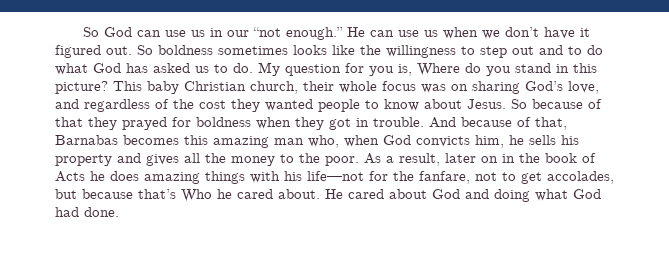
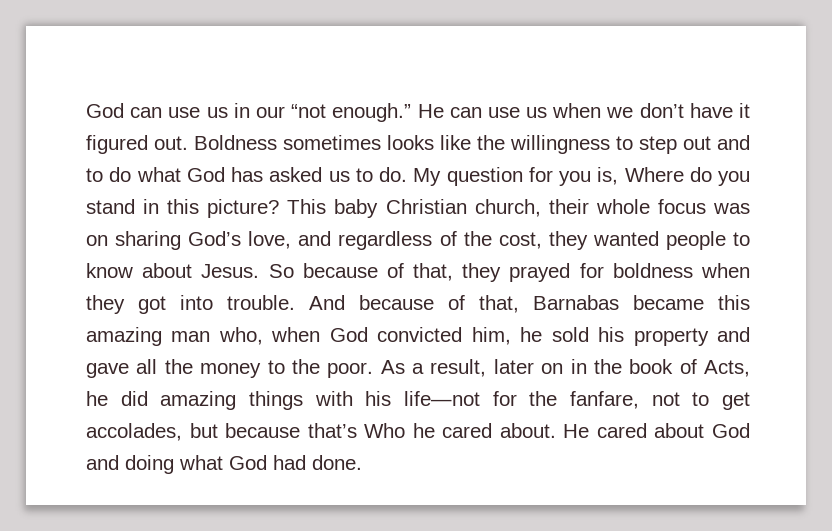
[83,27,100,37] So -> (86, 110) none
[137,45,213,55] So boldness -> [194,135,277,150] Boldness
[199,100,226,109] cost -> [498,232,542,249] cost,
[55,117,83,127] that -> [413,263,454,281] that,
[356,118,369,127] in -> [180,295,213,310] into
[123,135,179,145] becomes -> [633,295,704,310] became
[416,136,470,147] convicts -> [377,327,463,342] convicted
[529,135,556,145] sells -> [551,327,589,342] sold
[146,154,179,166] gives -> [86,363,129,378] gave
[55,171,139,182] Acts he does -> [704,360,750,377] [86,391,148,406] Acts, he did

